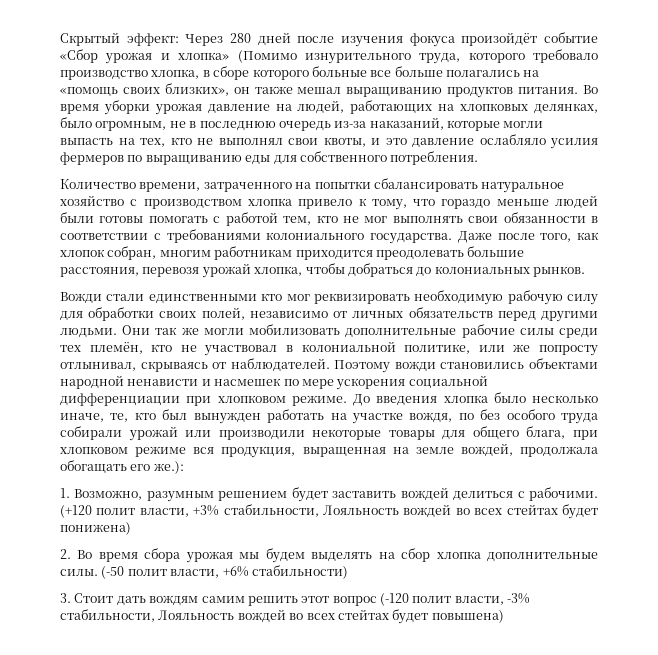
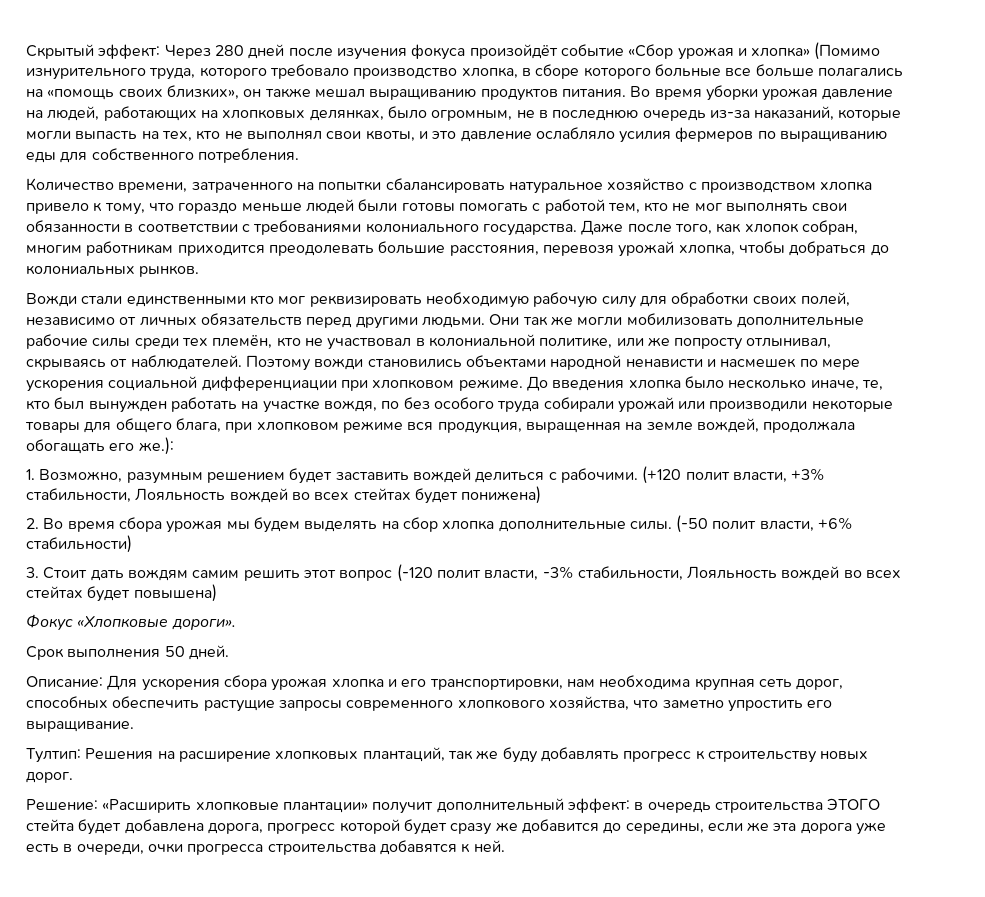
(504, 616) none -> [26,614,236,631] [26,645,229,660] [26,675,844,691] [26,696,833,712] [26,721,134,732] [26,747,869,763] [26,772,73,783] [26,798,881,814] [26,819,887,835] [26,840,505,855] // Фокус «Хлопковые дороги». // Срок выполнения 50 дней. // Описание: Для ускорения сбора урожая хлопка и его транспортировки, нам необходима крупная сеть дорог, способных обеспечить растущие запросы современного хлопкового хозяйства, что заметно упростить его выращивание. // Тултип: Решения на расширение хлопковых плантаций, так же буду добавлять прогресс к строительству новых дорог. // Решение: «Расширить хлопковые плантации» получит дополнительный эффект: в очередь строительства ЭТОГО стейта будет добавлена дорога, прогресс которой будет сразу же добавится до середины, если же эта дорога уже есть в очереди, очки прогресса строительства добавятся к ней.

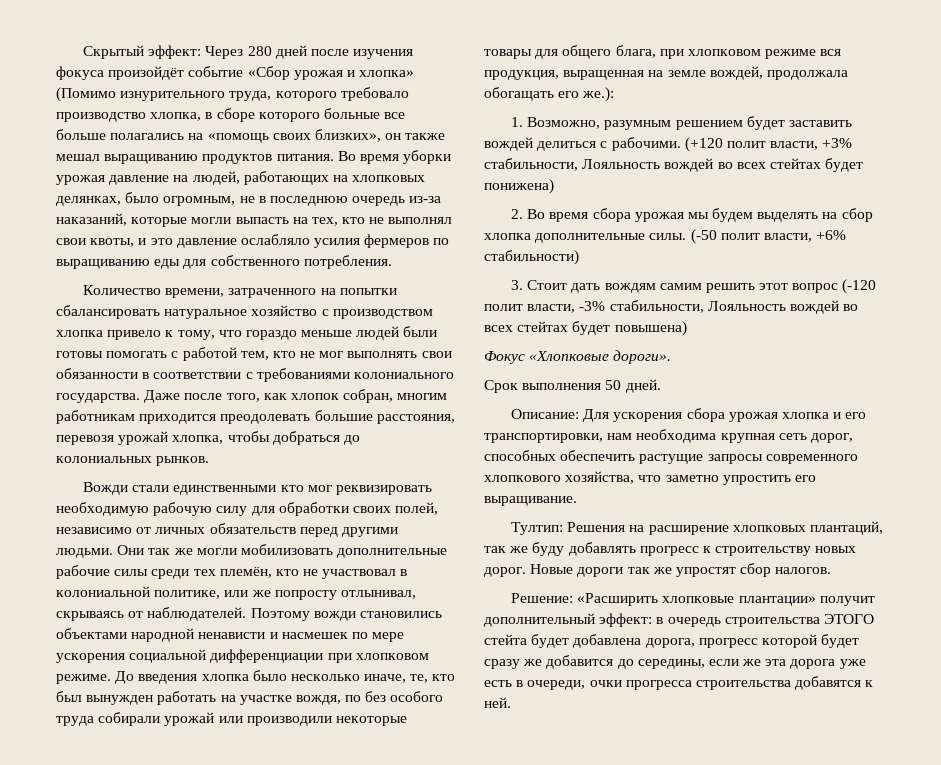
(73, 777) none -> [530,563,832,577] Новые дороги так же упростят сбор налогов.

